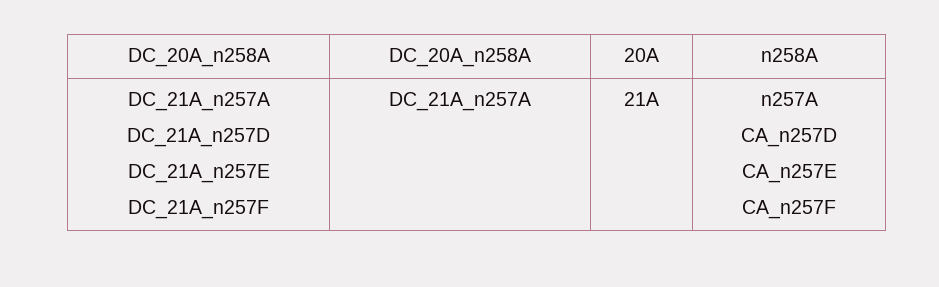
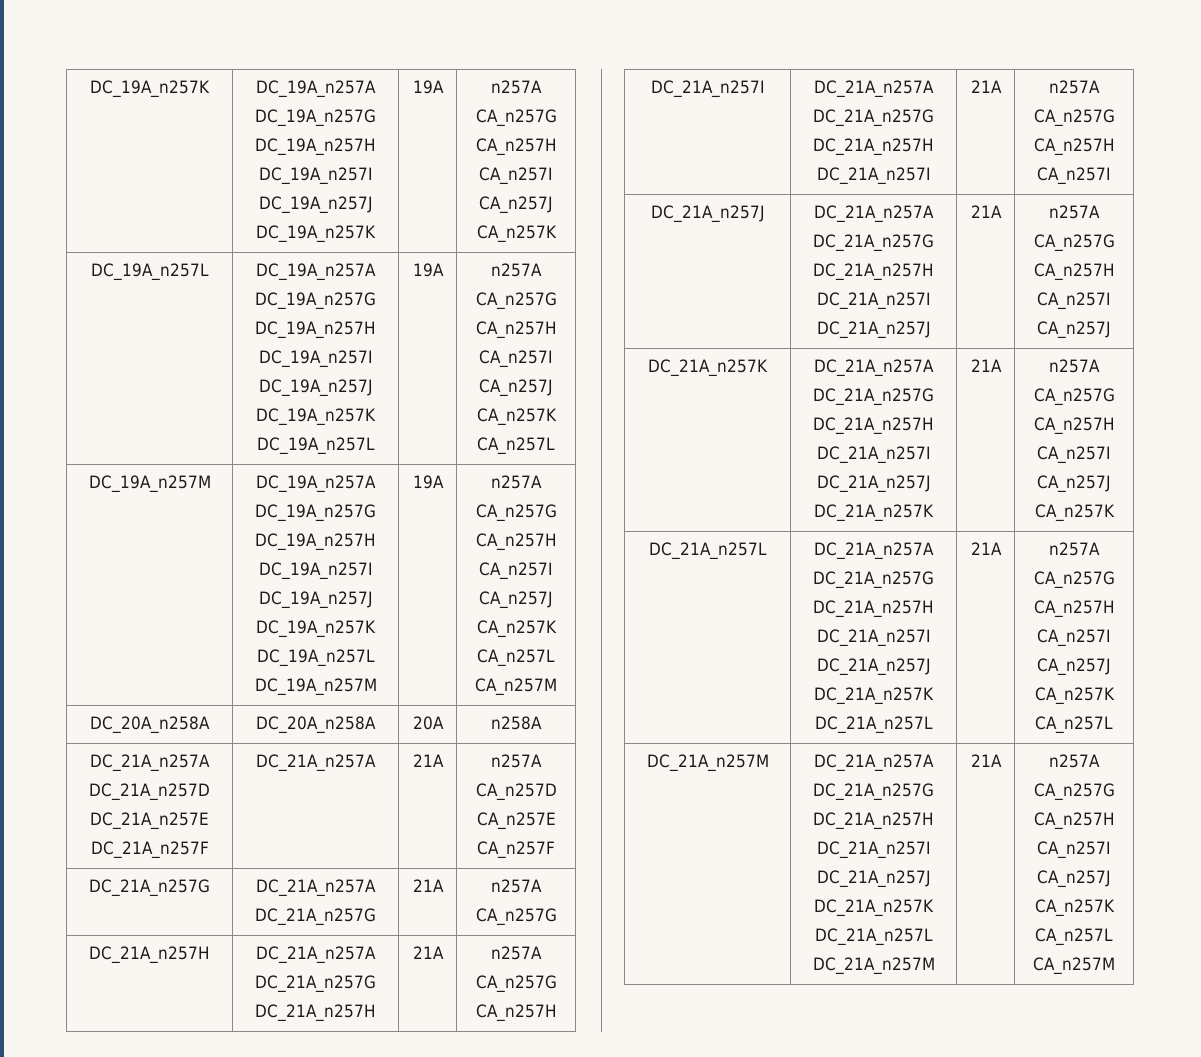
(127, 57) none -> [90,80,210,98] [256,80,376,98] [255,109,376,127] [255,138,376,156] [258,167,373,185] [258,196,373,214] [256,225,376,243] [412,80,444,94] [491,80,542,94] [475,109,557,127] [475,138,557,156] [479,167,553,185] [479,196,553,214] [476,225,557,243] [90,263,209,281] [256,263,376,281] [255,292,376,310] [255,321,376,339] [258,350,373,368] [258,379,373,397] [256,408,376,426] [256,437,375,455] [412,263,444,277] [491,263,542,277] [475,292,557,310] [475,321,557,339] [479,350,553,368] [479,379,553,397] [476,408,557,426] [477,437,555,455] [88,475,211,493] [256,475,376,493] [255,504,376,522] [255,533,376,551] [258,562,373,580] [258,591,373,609] [256,620,376,638] [256,649,375,667] [254,678,377,696] [412,475,444,489] [491,475,542,489] [475,504,557,522] [475,533,557,551] [479,562,553,580] [479,591,553,609] [476,620,557,638] [477,649,555,667] [475,678,557,696] DC_19A_n257K | DC_19A_n257A // DC_19A_n257G // DC_19A_n257H // DC_19A_n257I // DC_19A_n257J // DC_19A_n257K | 19A | n257A // CA_n257G // CA_n257H // CA_n257I // CA_n257J // CA_n257K // DC_19A_n257L | DC_19A_n257A // DC_19A_n257G // DC_19A_n257H // DC_19A_n257I // DC_19A_n257J // DC_19A_n257K // DC_19A_n257L | 19A | n257A // CA_n257G // CA_n257H // CA_n257I // CA_n257J // CA_n257K // CA_n257L // DC_19A_n257M | DC_19A_n257A // DC_19A_n257G // DC_19A_n257H // DC_19A_n257I // DC_19A_n257J // DC_19A_n257K // DC_19A_n257L // DC_19A_n257M | 19A | n257A // CA_n257G // CA_n257H // CA_n257I // CA_n257J // CA_n257K // CA_n257L // CA_n257M //
(836, 209) none -> [89,879,210,897] [256,879,376,897] [255,908,376,926] [412,879,444,892] [491,879,542,893] [475,908,557,926] [89,946,210,964] [256,946,376,964] [255,975,376,993] [255,1004,376,1022] [412,946,444,959] [491,946,542,960] [475,975,557,993] [475,1004,557,1022] [650,80,765,98] [814,80,934,98] [813,109,934,127] [813,138,934,156] [816,167,931,185] [970,80,1002,93] [1049,80,1100,94] [1033,109,1115,127] [1033,138,1115,156] [1037,167,1111,185] [650,205,765,223] [814,205,934,223] [813,234,934,252] [813,263,934,281] [816,292,931,310] [816,321,931,339] [970,205,1002,218] [1049,205,1100,219] [1033,234,1115,252] [1033,263,1115,281] [1037,292,1111,310] [1037,321,1111,339] [648,359,768,377] [814,359,934,377] [813,388,934,406] [813,417,934,435] [816,446,931,464] [816,475,931,493] [814,504,934,522] [970,359,1002,372] [1049,359,1100,373] [1033,388,1115,406] [1033,417,1115,435] [1037,446,1111,464] [1037,475,1111,493] [1034,504,1115,522] [648,542,767,560] [814,542,934,560] [813,571,934,589] [813,600,934,618] [816,629,931,647] [816,658,931,676] [814,687,934,705] [814,716,933,734] [970,542,1002,555] [1049,542,1100,556] [1033,571,1115,589] [1033,600,1115,618] [1037,629,1111,647] [1037,658,1111,676] [1034,687,1115,705] [1035,716,1113,734] [646,754,769,772] [814,754,934,772] [813,783,934,801] [813,812,934,830] [816,841,931,859] [816,870,931,888] [814,899,934,917] [814,928,933,946] [812,957,935,975] [970,754,1002,767] [1049,754,1100,768] [1033,783,1115,801] [1033,812,1115,830] [1037,841,1111,859] [1037,870,1111,888] [1034,899,1115,917] [1035,928,1113,946] [1033,957,1115,975] // DC_21A_n257G | DC_21A_n257A // DC_21A_n257G | 21A | n257A // CA_n257G // DC_21A_n257H | DC_21A_n257A // DC_21A_n257G // DC_21A_n257H | 21A | n257A // CA_n257G // CA_n257H // DC_21A_n257I | DC_21A_n257A // DC_21A_n257G // DC_21A_n257H // DC_21A_n257I | 21A | n257A // CA_n257G // CA_n257H // CA_n257I // DC_21A_n257J | DC_21A_n257A // DC_21A_n257G // DC_21A_n257H // DC_21A_n257I // DC_21A_n257J | 21A | n257A // CA_n257G // CA_n257H // CA_n257I // CA_n257J // DC_21A_n257K | DC_21A_n257A // DC_21A_n257G // DC_21A_n257H // DC_21A_n257I // DC_21A_n257J // DC_21A_n257K | 21A | n257A // CA_n257G // CA_n257H // CA_n257I // CA_n257J // CA_n257K // DC_21A_n257L | DC_21A_n257A // DC_21A_n257G // DC_21A_n257H // DC_21A_n257I // DC_21A_n257J // DC_21A_n257K // DC_21A_n257L | 21A | n257A // CA_n257G // CA_n257H // CA_n257I // CA_n257J // CA_n257K // CA_n257L // DC_21A_n257M | DC_21A_n257A // DC_21A_n257G // DC_21A_n257H // DC_21A_n257I // DC_21A_n257J // DC_21A_n257K // DC_21A_n257L // DC_21A_n257M | 21A | n257A // CA_n257G // CA_n257H // CA_n257I // CA_n257J // CA_n257K // CA_n257L // CA_n257M

